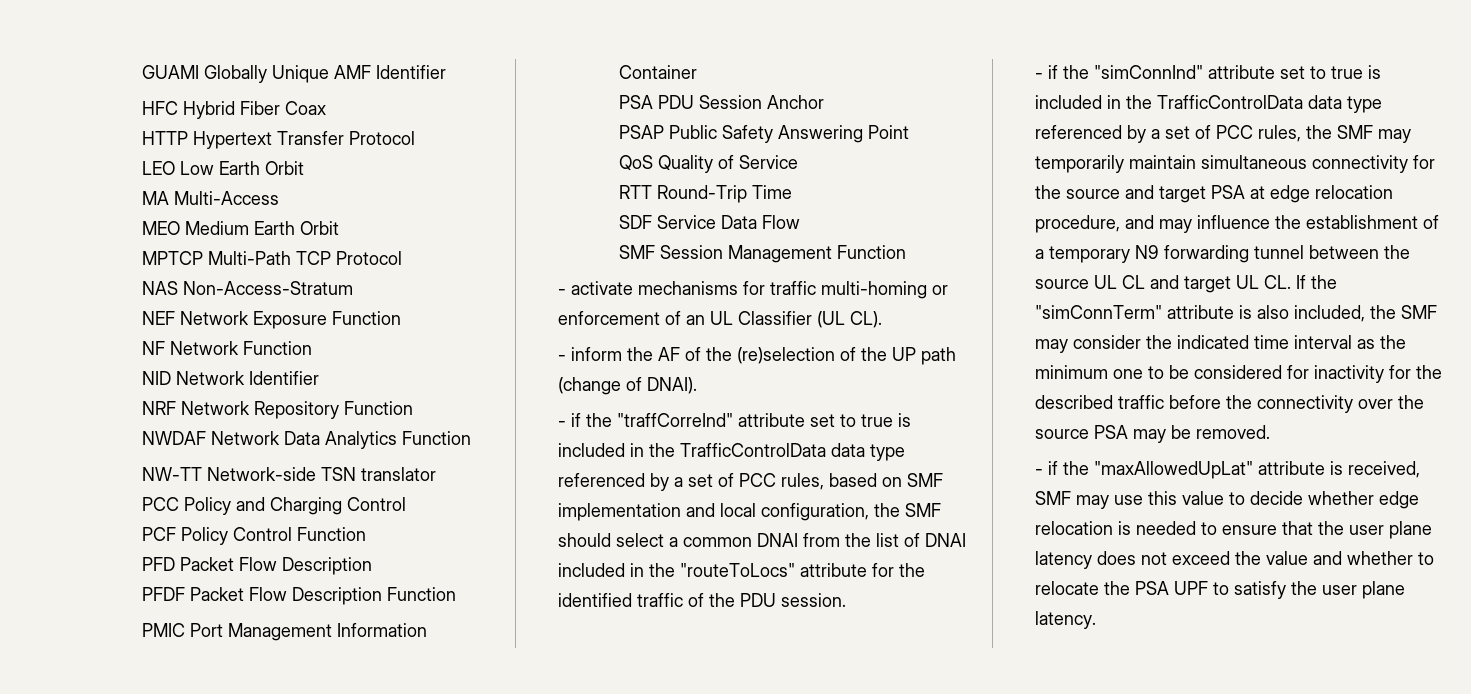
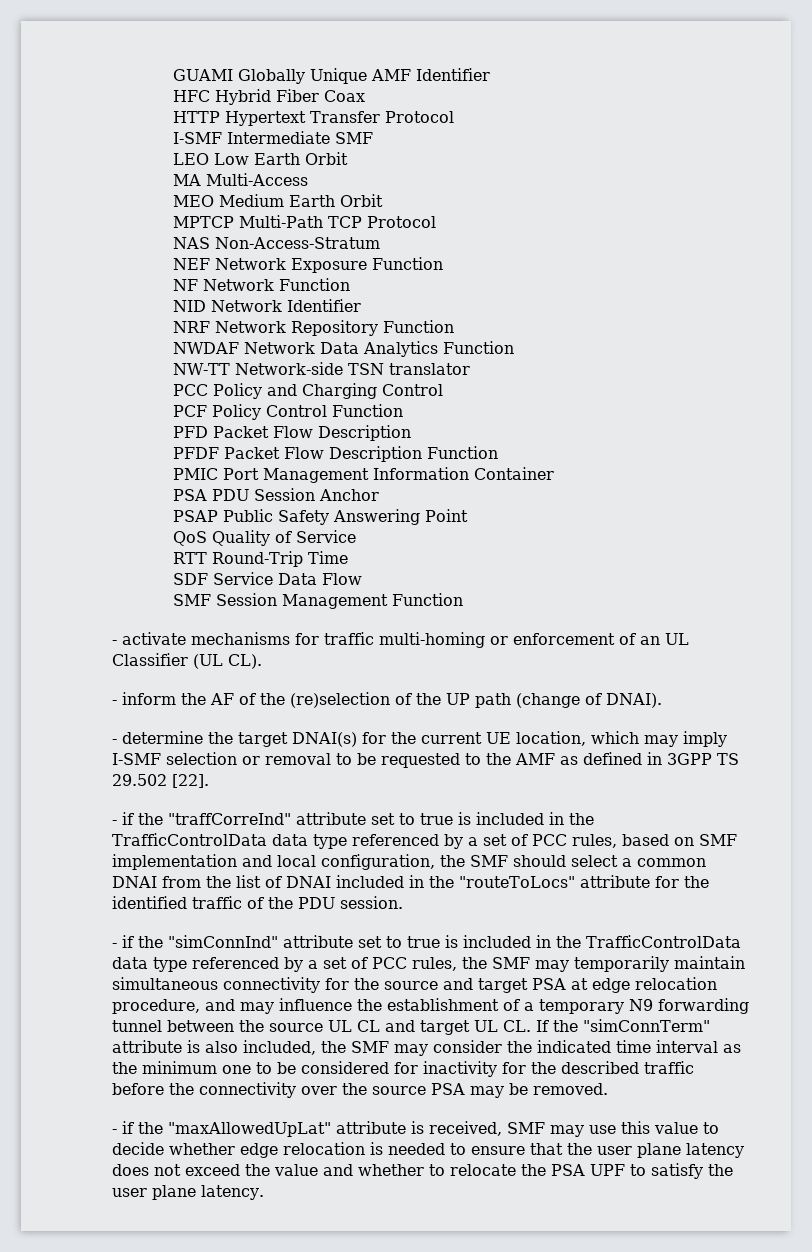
(415, 138) none -> [173,131,374,144] // I-SMF Intermediate SMF
(698, 385) none -> [111,731,727,747] [111,752,739,768] [111,774,209,788] // - determine the target DNAI(s) for the current UE location, which may imply I-SMF selection or removal to be requested to the AMF as defined in 3GPP TS 29.502 [22].

